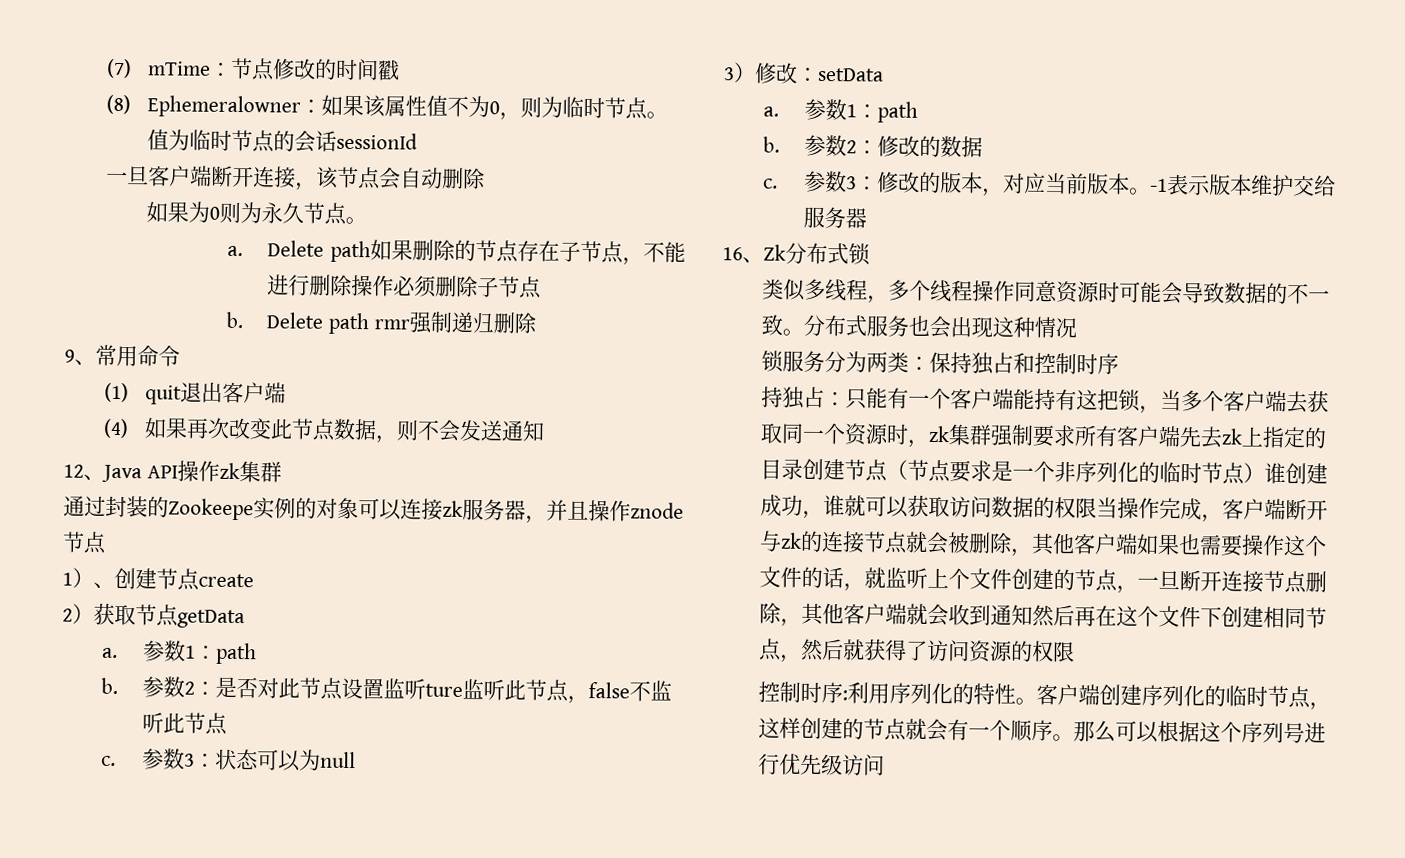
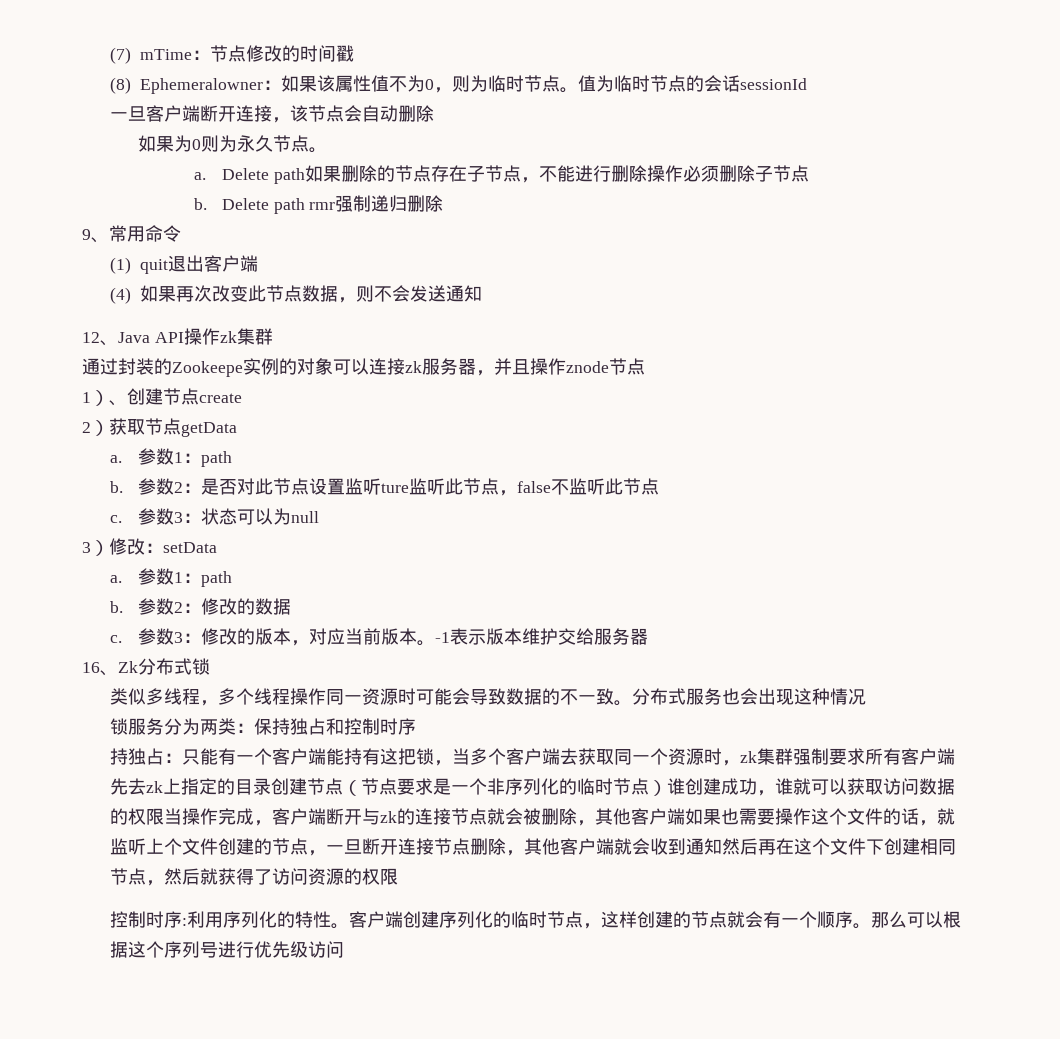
[1035,280,1059,303] 意 -> [343,695,362,703] 一

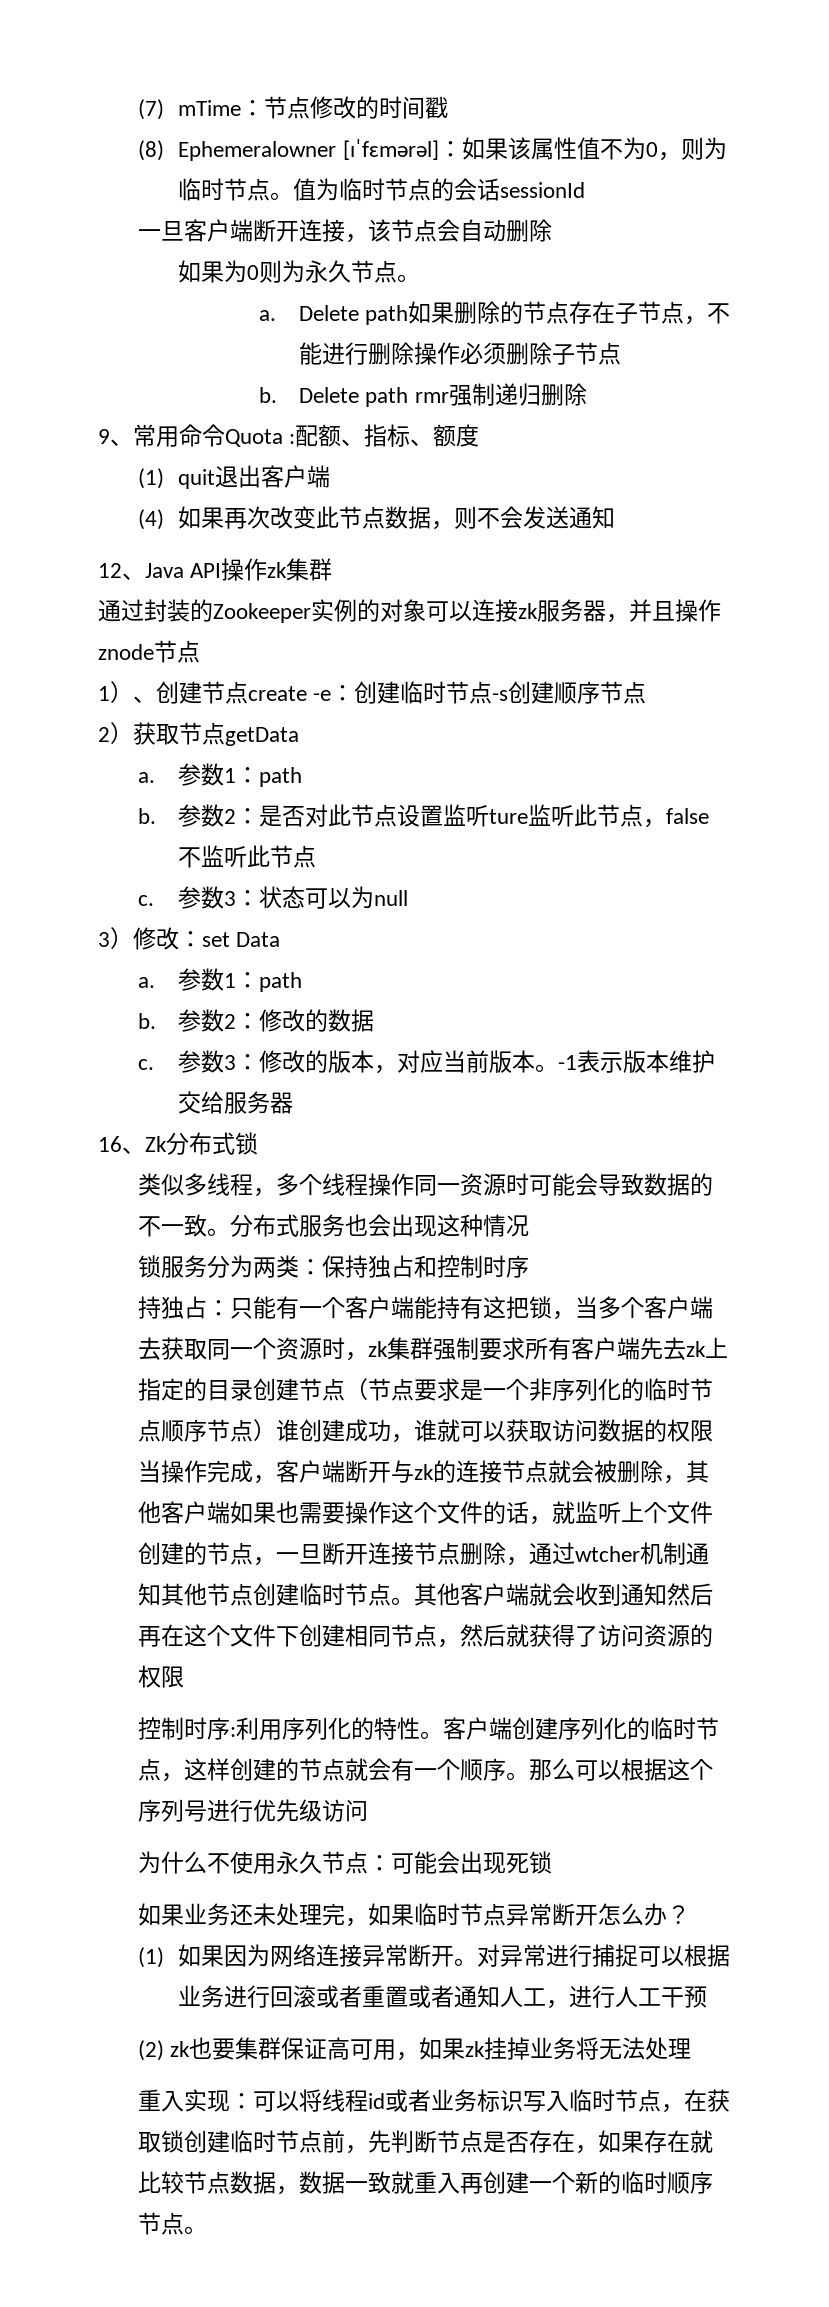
(263, 86) none -> [342,139,439,160] [ɪˈfɛmərəl]
(181, 233) none -> [225,424,480,447] Quota :配额、指标、额度
[172,361,243,377] Zookeepe -> [213,603,311,623] Zookeeper
(242, 398) none -> [313,681,647,704] -e：创建临时节点-s创建顺序节点
[163,542,217,553] setData -> [202,932,281,947] set Data
(649, 786) none -> [161,1419,254,1442] 顺序节点
(524, 853) none -> [529,1542,710,1565] [138,1583,415,1606] 通过wtcher机制通知其他节点创建临时节点。
(344, 949) none -> [138,1851,553,1874] [138,1903,691,1927] [138,1944,731,1968] [178,1985,708,2009] [138,2037,692,2061] [138,2089,731,2113] [138,2130,714,2154] [138,2171,714,2195] [138,2212,208,2235] // 为什么不使用永久节点：可能会出现死锁 // 如果业务还未处理完，如果临时节点异常断开怎么办？ // (1)如果因为网络连接异常断开。对异常进行捕捉可以根据业务进行回滚或者重置或者通知人工，进行人工干预 // (2) zk也要集群保证高可用，如果zk挂掉业务将无法处理 // 重入实现：可以将线程id或者业务标识写入临时节点，在获取锁创建临时节点前，先判断节点是否存在，如果存在就比较节点数据，数据一致就重入再创建一个新的临时顺序节点。

